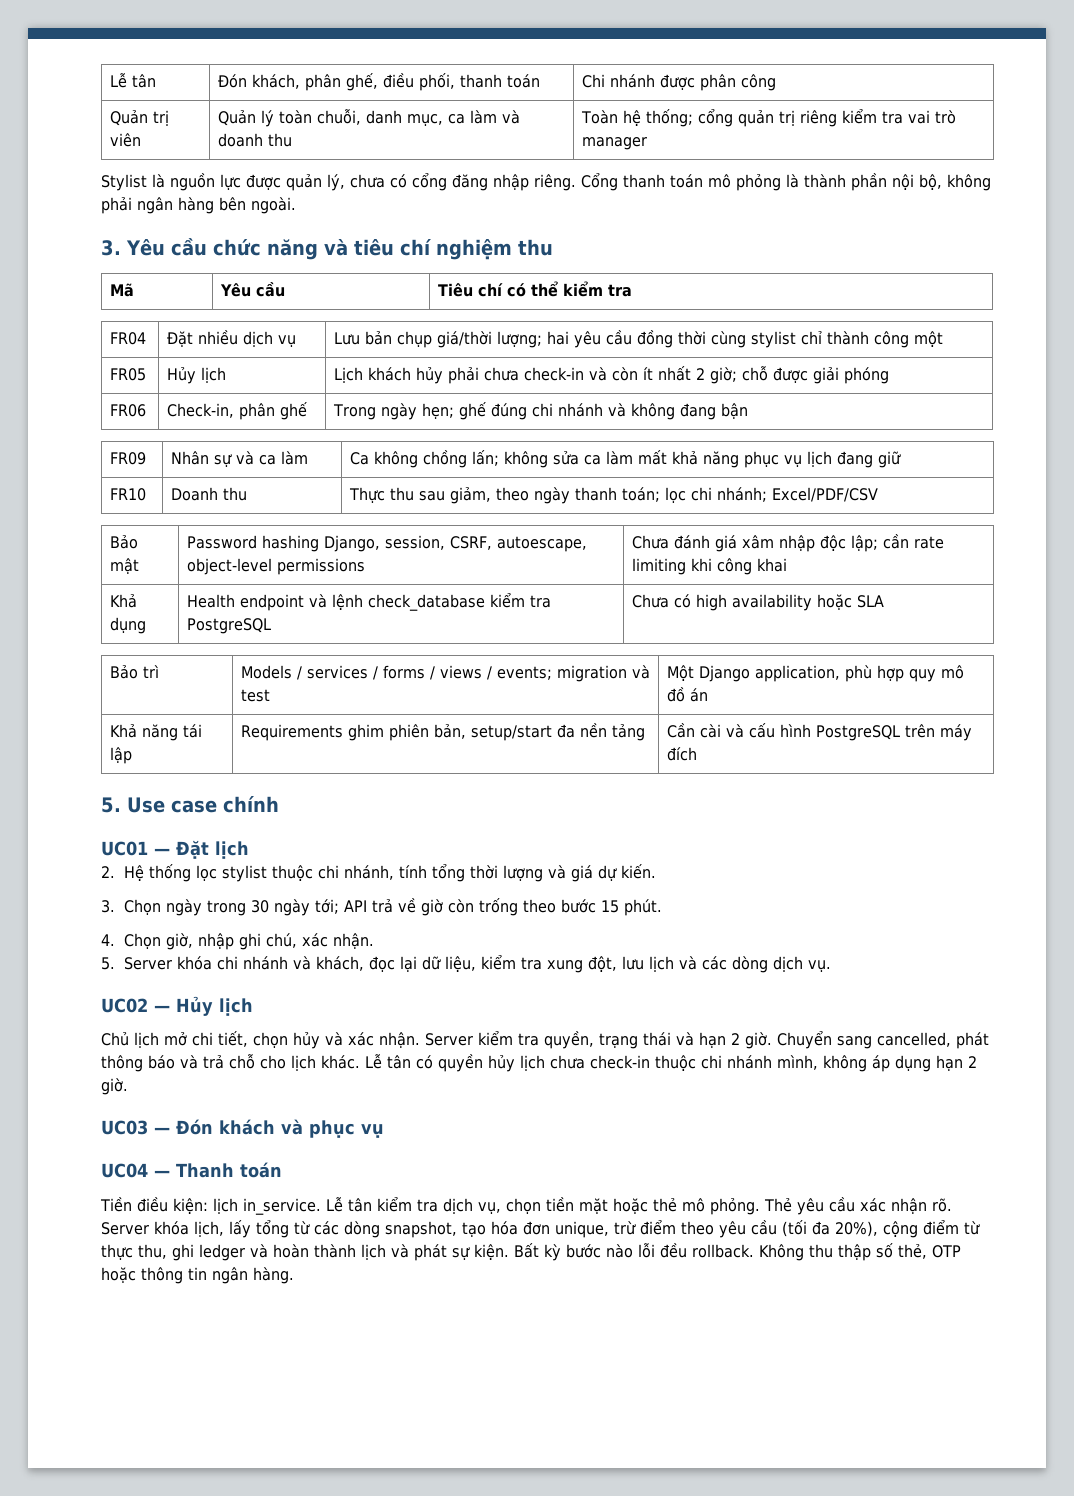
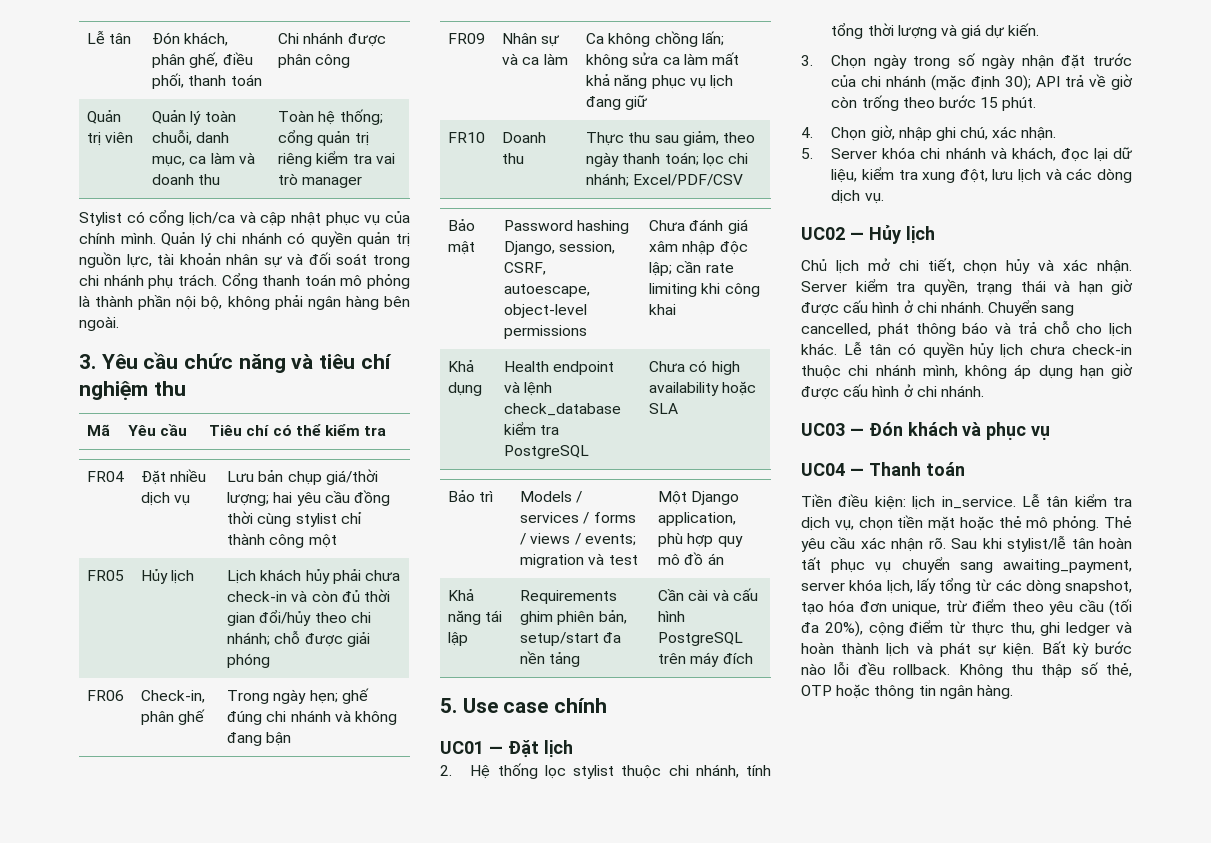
[152,173,576,191] là nguồn lực được quản lý, chưa có cổng đăng nhập riêng. -> [126,210,410,226] [79,231,410,247] [79,252,410,268] [79,274,217,289] có cổng lịch/ca và cập nhật phục vụ của chính mình. Quản lý chi nhánh có quyền quản trị nguồn lực, tài khoản nhân sự và đối soát trong chi nhánh phụ trách.
[642,366,737,384] ít nhất 2 giờ; -> [341,589,390,602] [227,610,371,626] [227,632,271,646] đủ thời gian đổi/hủy theo chi nhánh;
[250,899,339,916] 30 ngày tới; -> [957,53,1132,69] [831,75,1032,91] số ngày nhận đặt trước của chi nhánh (mặc định 30);
[731,1032,772,1049] 2 giờ. -> [1111,279,1133,295] [801,300,984,316] giờ được cấu hình ở chi nhánh.
[968,1056,977,1068] [101,1078,128,1095] 2 giờ. -> [1111,363,1133,379] [801,384,984,400] giờ được cấu hình ở chi nhánh.
[101,1222,149,1235] Server -> [951,535,1132,552] [801,557,1132,573] [801,582,845,591] Sau khi stylist/lễ tân hoàn tất phục vụ chuyển sang awaiting_payment, server

